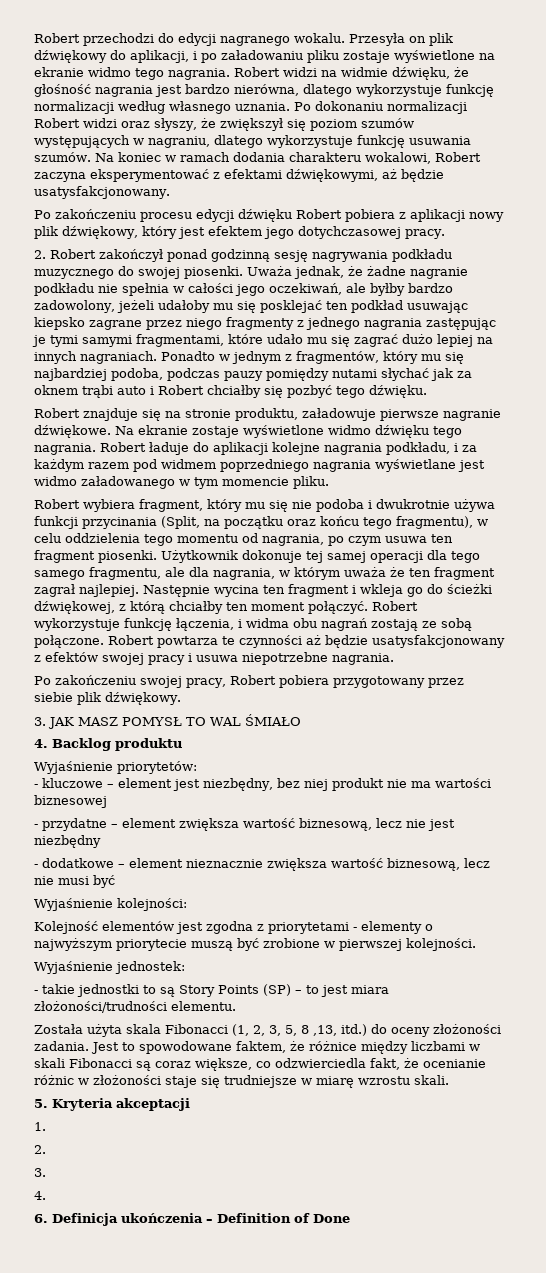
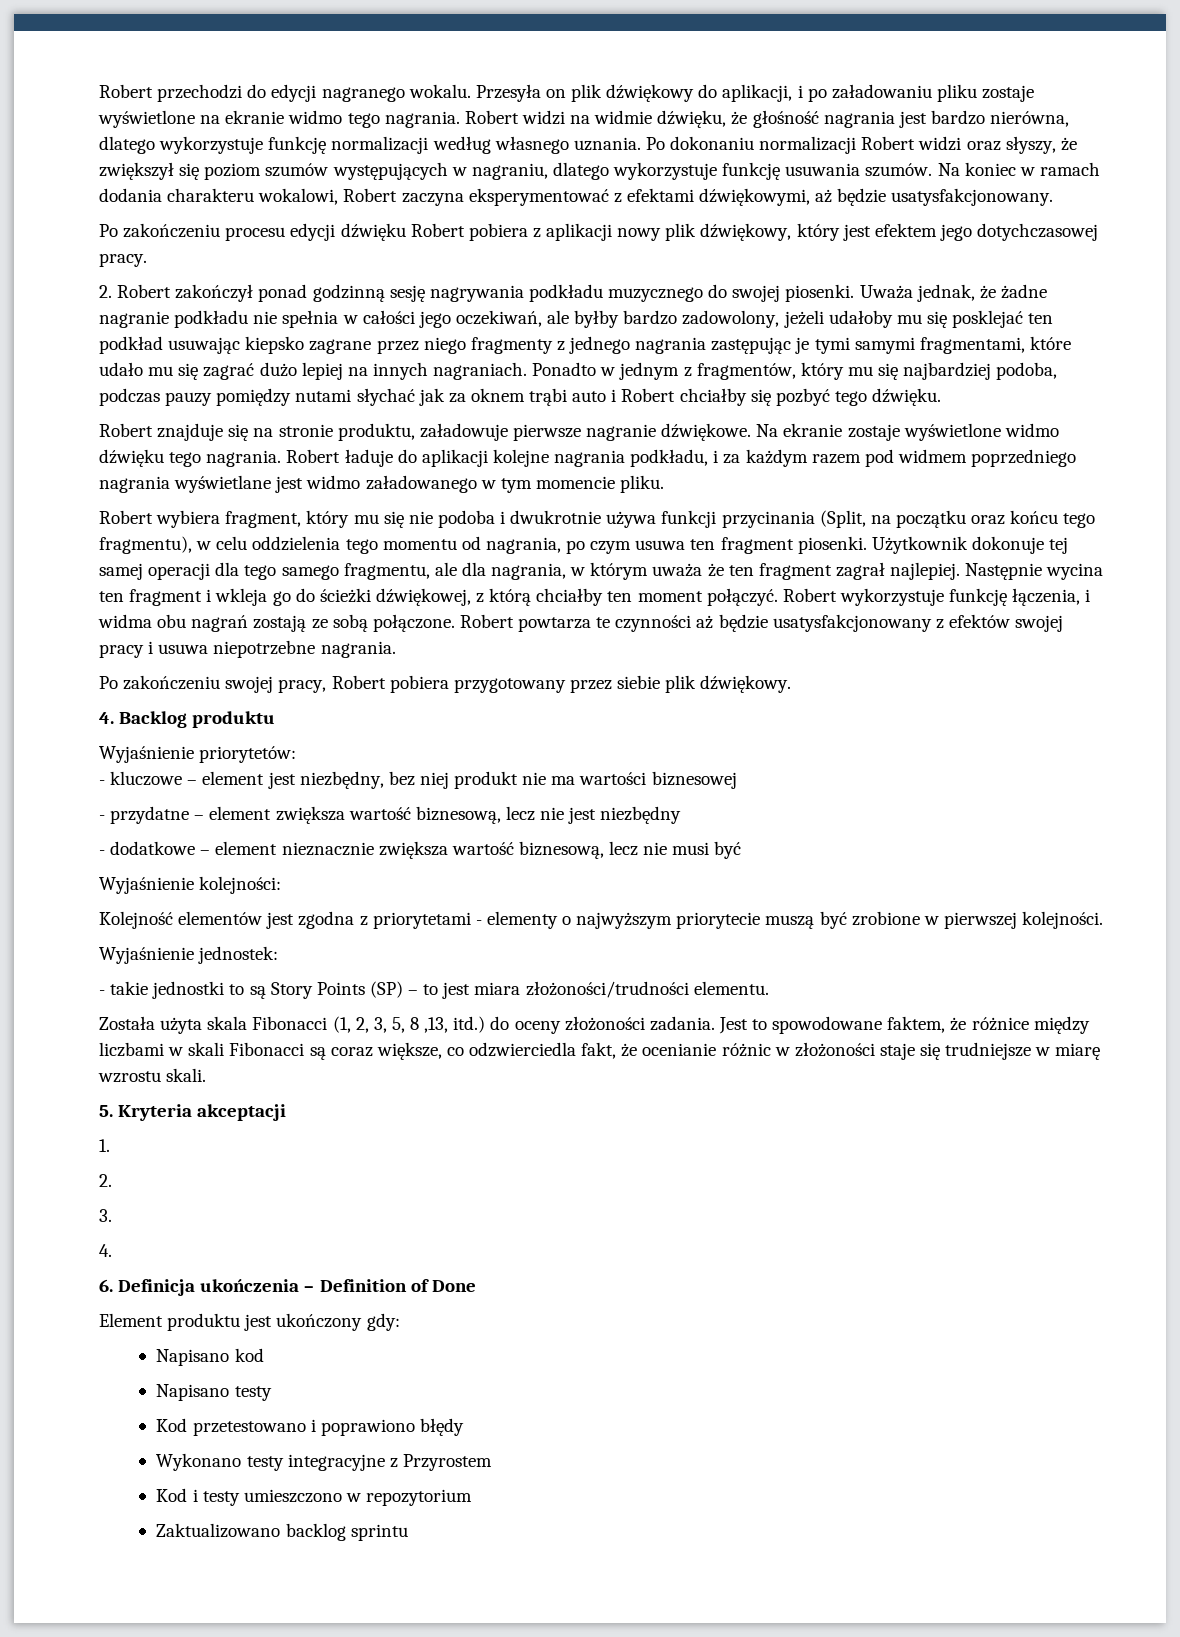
[34,714,301,729] // 3. JAK MASZ POMYSŁ TO WAL ŚMIAŁO -> (792, 684) none
(350, 1218) none -> [99,1313,400,1331] [156,1348,264,1366] [156,1384,272,1401] [156,1418,464,1436] [156,1453,492,1471] [156,1488,473,1506] [156,1523,408,1541] // Element produktu jest ukończony gdy: // Napisano kod // Napisano testy // Kod przetestowano i poprawiono błędy // Wykonano testy integracyjne z Przyrostem // Kod i testy umieszczono w repozytorium // Zaktualizowano backlog sprintu

